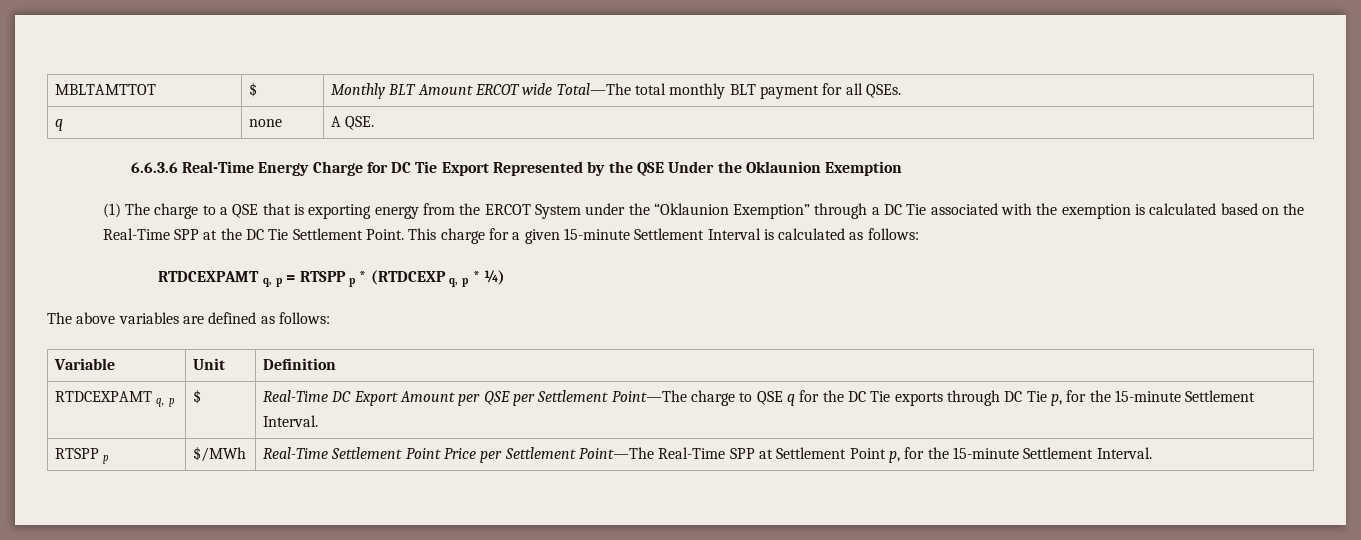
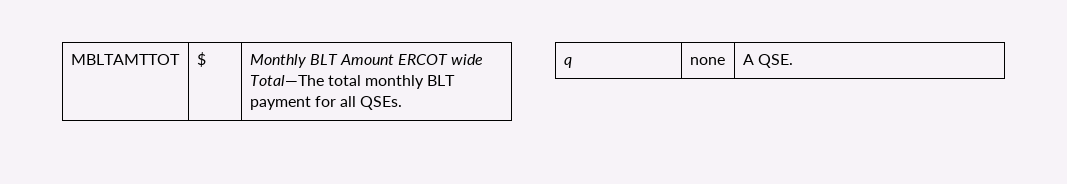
[130,161,903,176] [102,203,1305,219] [102,228,919,244] [158,270,505,287] [47,312,330,324] [54,358,116,370] [193,358,226,370] [263,358,337,370] [55,391,175,407] [193,389,202,404] [263,390,1256,406] [263,415,319,427] [55,448,110,464] [193,446,247,462] [263,447,1152,463] // 6.6.3.6 Real-Time Energy Charge for DC Tie Export Represented by the QSE Under the Oklaunion Exemption // (1) The charge to a QSE that is exporting energy from the ERCOT System under the “Oklaunion Exemption” through a DC Tie associated with the exemption is calculated based on the Real-Time SPP at the DC Tie Settlement Point. This charge for a given 15-minute Settlement Interval is calculated as follows: // RTDCEXPAMT q, p = RTSPP p * (RTDCEXP q, p * ¼) // The above variables are defined as follows: // Variable | Unit | Definition // RTDCEXPAMT q, p | $ | Real-Time DC Export Amount per QSE per Settlement Point—The charge to QSE q for the DC Tie exports through DC Tie p, for the 15-minute Settlement Interval. // RTSPP p | $/MWh | Real-Time Settlement Point Price per Settlement Point—The Real-Time SPP at Settlement Point p, for the 15-minute Settlement Interval. -> (793, 61) none

